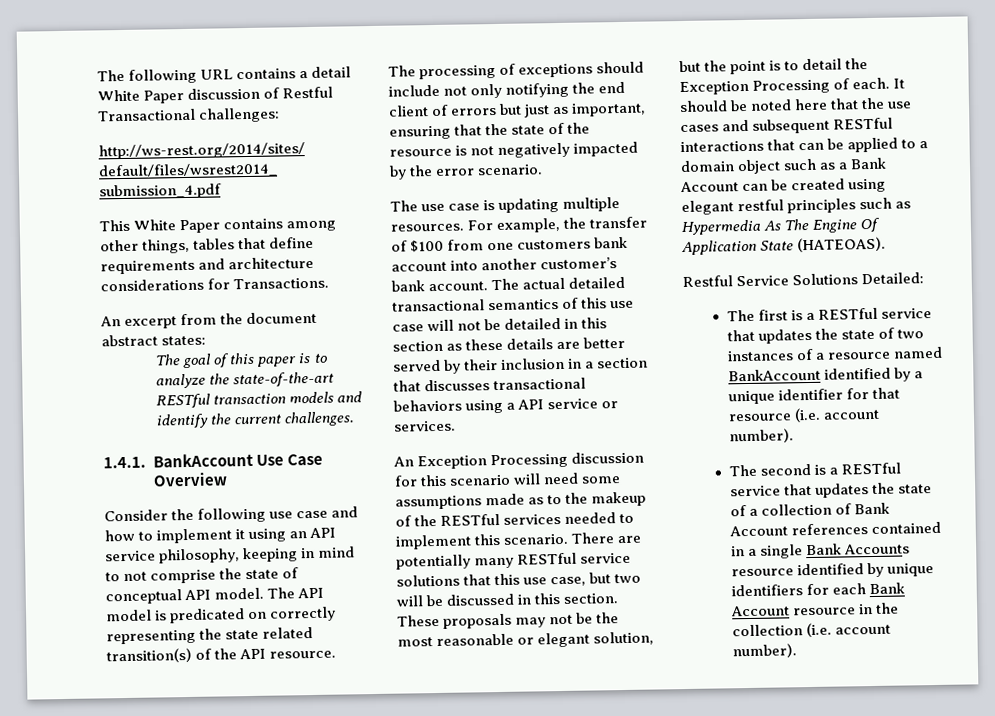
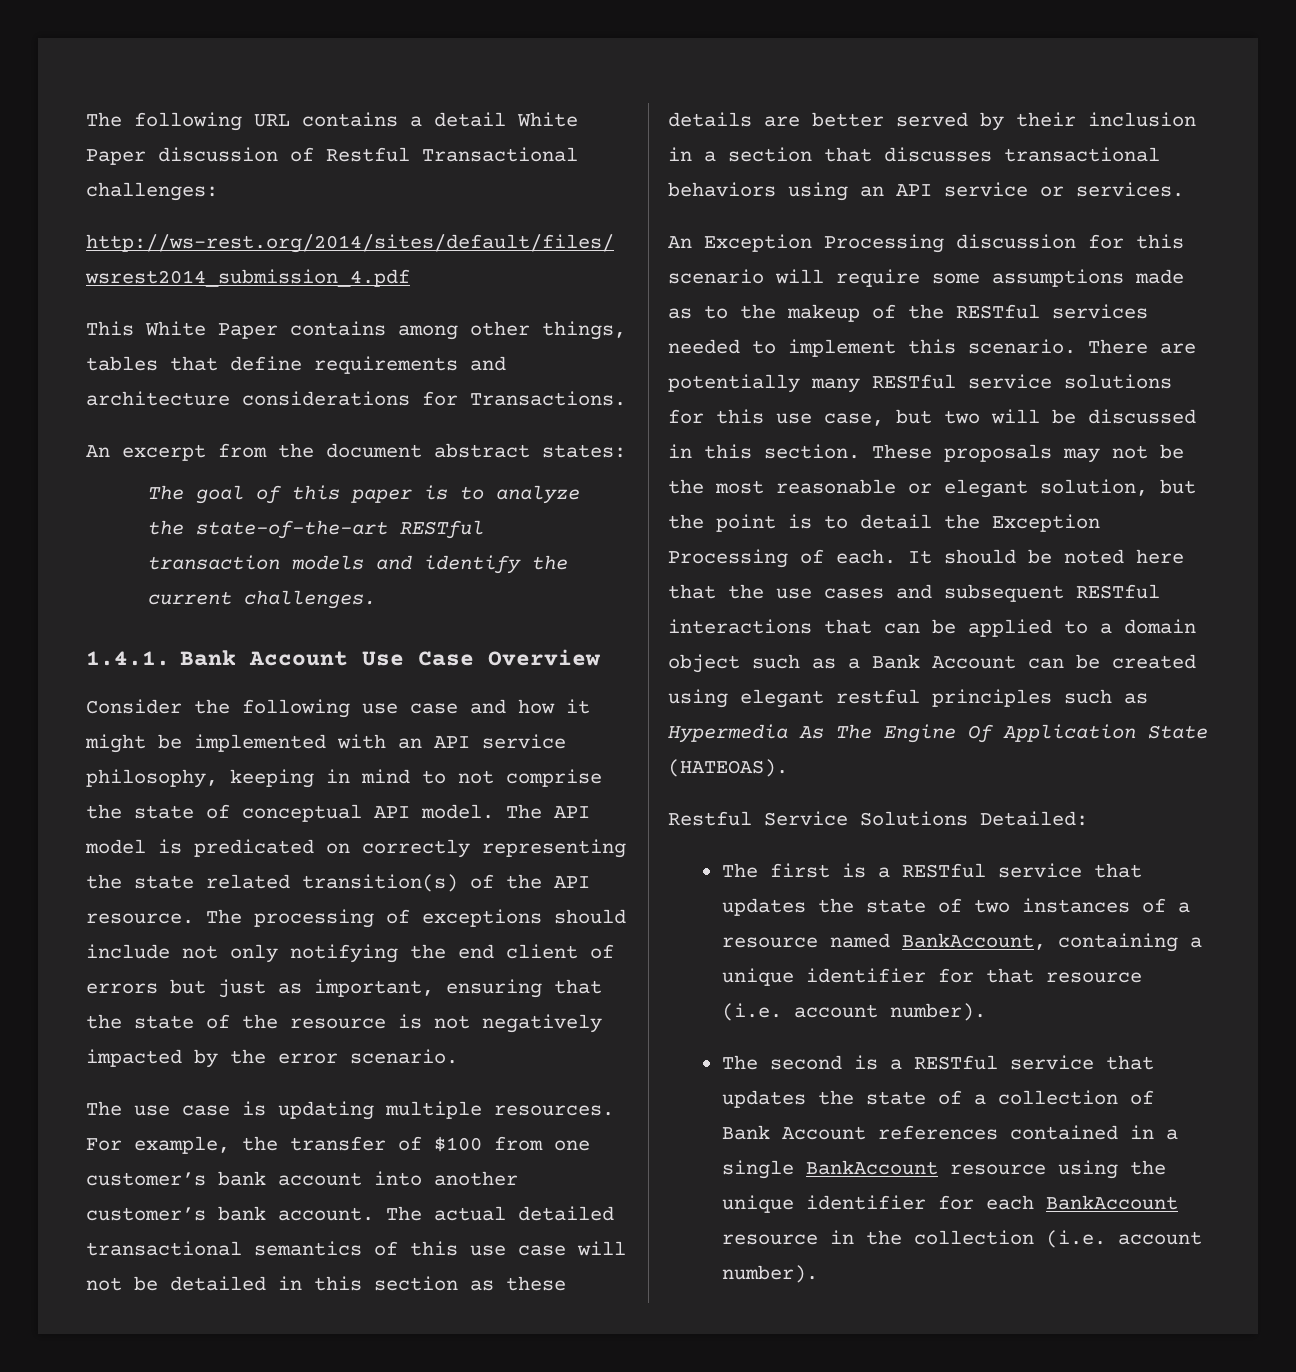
[152,452,254,468] BankAccount -> [180,650,349,666] Bank Account
[138,528,287,544] to implement it using -> [566,699,590,714] [85,734,386,753] it might be implemented with
[517,239,592,250] customers -> [86,1172,206,1186] customer’s
[506,402,516,410] a -> [860,186,884,197] an
[543,472,580,485] need -> [836,269,920,287] require
[463,574,492,586] that -> [668,409,704,424] for
[727,367,911,382] BankAccount identified by -> [901,933,1178,952] BankAccount, containing
[805,543,910,556] [730,562,934,578] [730,582,905,597] [730,605,790,617] Bank Accounts resource identified by unique identifiers for each Bank Account -> [805,1160,1166,1179] [721,1195,1178,1213] BankAccount resource using the unique identifier for each BankAccount

